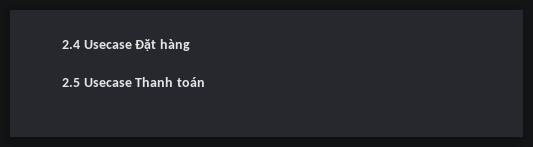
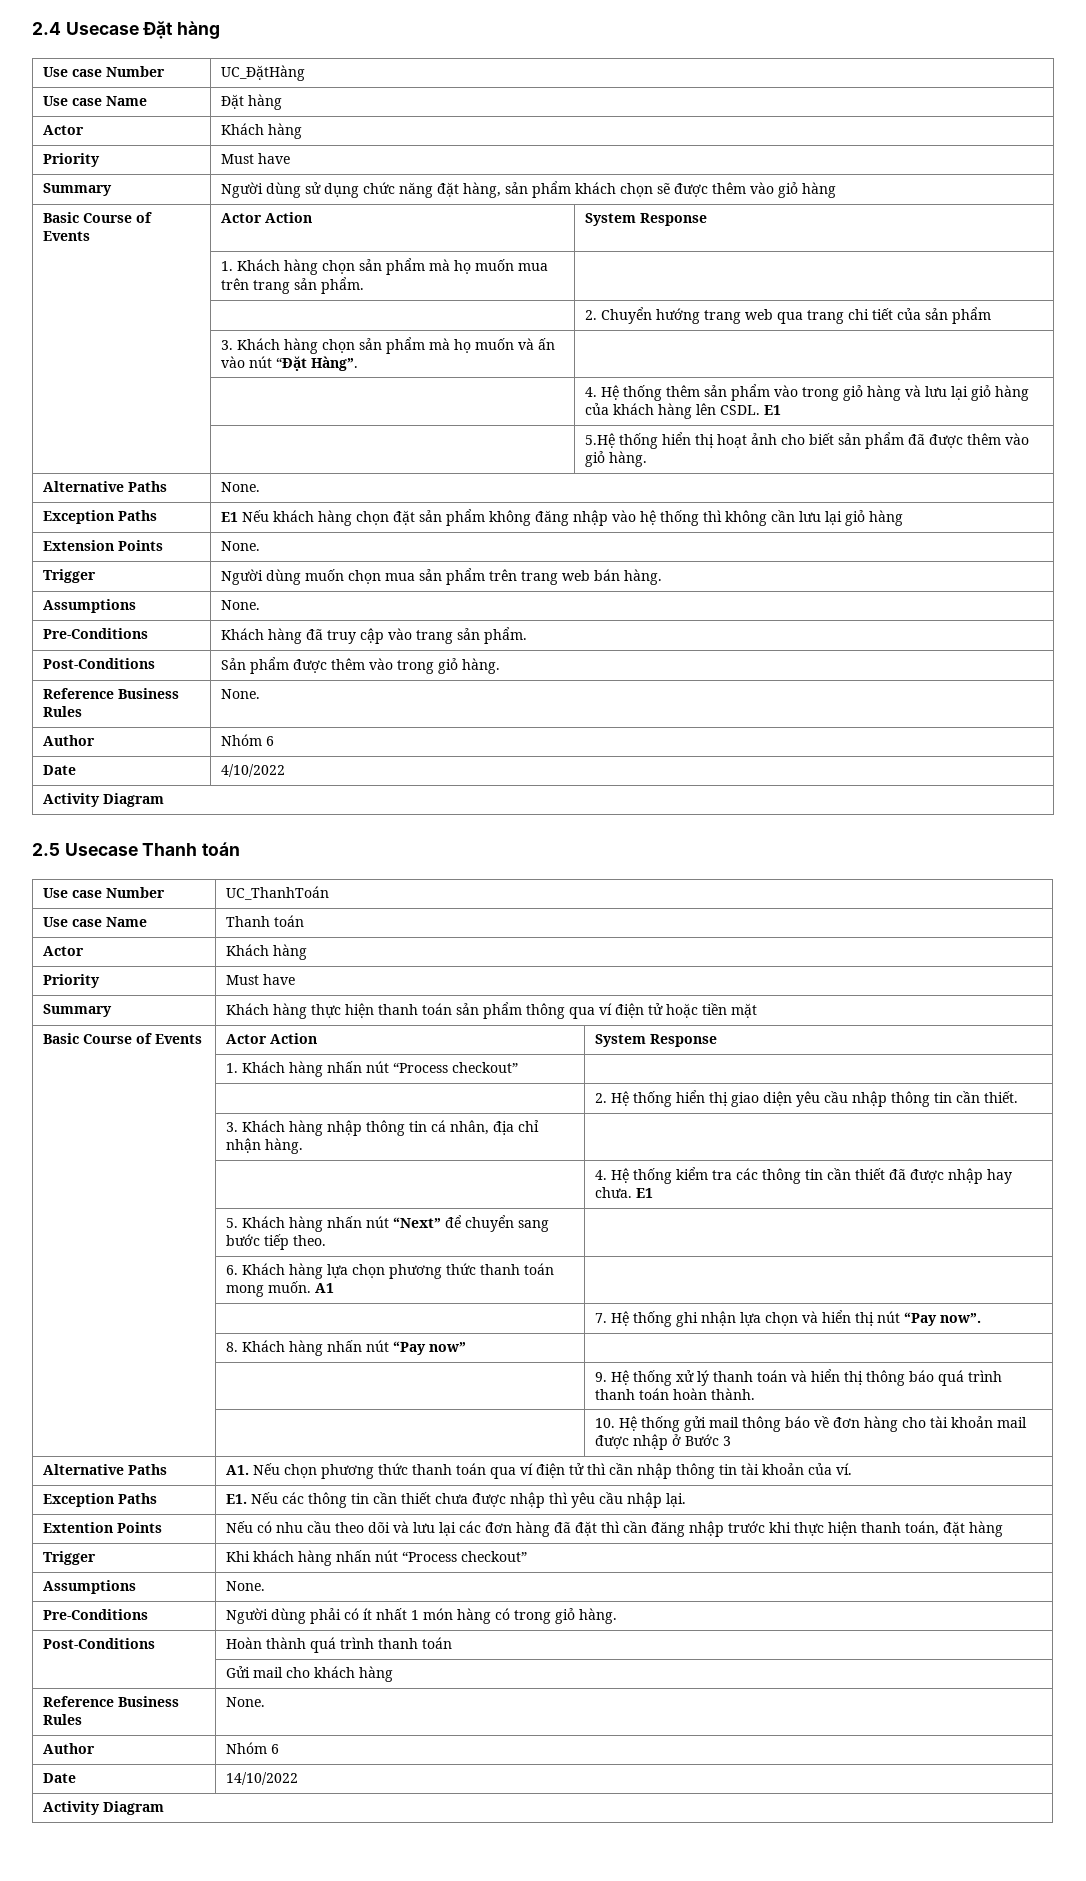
[62,77,205,87] // 2.5 Usecase Thanh toán -> [43,66,166,77] [221,65,306,81] [43,96,148,106] [221,94,283,110] [43,125,85,135] [221,123,303,139] [43,153,101,167] [221,153,291,164] [43,183,113,196] [221,181,837,198] [43,212,153,223] [43,231,91,241] [221,212,313,223] [585,213,708,226] [221,258,549,275] [221,277,365,294] [585,307,992,324] [221,337,556,354] [221,356,359,371] [585,384,1030,401] [585,403,782,419] [585,432,1030,449] [585,451,648,467] [43,481,168,492] [221,482,261,492] [43,510,158,524] [221,509,904,526] [43,540,164,551] [221,541,261,551] [43,569,97,583] [221,568,663,585] [43,599,137,613] [221,600,261,610] [43,628,149,639] [221,627,528,644] [43,658,156,669] [221,657,501,674] [43,688,180,699] [43,706,83,717] [221,689,261,699] [43,735,96,746] [221,734,275,746] [43,765,77,775] [221,764,286,777] [43,793,165,807] [32,842,241,856] [43,887,166,898] [226,886,330,900] [43,917,148,927] [226,915,305,927] [43,946,85,956] [226,944,308,960] [43,974,101,988] [226,974,296,985] [43,1004,113,1017] [226,1002,758,1019] [43,1033,203,1044] [226,1033,318,1044] [595,1034,718,1047] [226,1061,519,1077] [595,1090,1019,1107] [226,1120,540,1136] [226,1138,304,1154] [595,1167,1013,1184] [595,1187,654,1198] [226,1215,550,1232] [226,1234,327,1250] [226,1263,555,1279] [226,1281,335,1297] [595,1310,982,1327] [226,1340,467,1356] [595,1369,1003,1386] [595,1388,756,1400] [595,1416,1028,1432] [595,1434,732,1450] [43,1464,168,1475] [226,1463,853,1479] [43,1493,158,1507] [226,1492,687,1508] [43,1522,163,1533] [226,1521,1004,1537] [43,1551,97,1565] [226,1550,528,1566] [43,1580,137,1594] [226,1581,266,1591] [43,1609,149,1620] [226,1608,618,1624] [43,1638,156,1649] [226,1637,453,1653] [226,1666,394,1682] [43,1696,180,1707] [43,1714,83,1725] [226,1697,266,1707] [43,1743,96,1754] [226,1742,280,1754] [43,1773,77,1783] [226,1772,299,1785] [43,1801,165,1815] // Use case Number | UC_ĐặtHàng // Use case Name | Đặt hàng // Actor | Khách hàng // Priority | Must have // Summary | Người dùng sử dụng chức năng đặt hàng, sản phẩm khách chọn sẽ được thêm vào giỏ hàng // Basic Course of Events | Actor Action | System Response // | 1. Khách hàng chọn sản phẩm mà họ muốn mua trên trang sản phẩm. | // | | 2. Chuyển hướng trang web qua trang chi tiết của sản phẩm // | 3. Khách hàng chọn sản phẩm mà họ muốn và ấn vào nút “Đặt Hàng”. | // | | 4. Hệ thống thêm sản phẩm vào trong giỏ hàng và lưu lại giỏ hàng của khách hàng lên CSDL. E1 // | | 5.Hệ thống hiển thị hoạt ảnh cho biết sản phẩm đã được thêm vào giỏ hàng. // Alternative Paths | None. // Exception Paths | E1 Nếu khách hàng chọn đặt sản phẩm không đăng nhập vào hệ thống thì không cần lưu lại giỏ hàng // Extension Points | None. // Trigger | Người dùng muốn chọn mua sản phẩm trên trang web bán hàng. // Assumptions | None. // Pre-Conditions | Khách hàng đã truy cập vào trang sản phẩm. // Post-Conditions | Sản phẩm được thêm vào trong giỏ hàng. // Reference Business Rules | None. // Author | Nhóm 6 // Date | 4/10/2022 // Activity Diagram // 2.5 Usecase Thanh toán // Use case Number | UC_ThanhToán // Use case Name | Thanh toán // Actor | Khách hàng // Priority | Must have // Summary | Khách hàng thực hiện thanh toán sản phẩm thông qua ví điện tử hoặc tiền mặt // Basic Course of Events | Actor Action | System Response // | 1. Khách hàng nhấn nút “Process checkout” | // | | 2. Hệ thống hiển thị giao diện yêu cầu nhập thông tin cần thiết. // | 3. Khách hàng nhập thông tin cá nhân, địa chỉ nhận hàng. | // | | 4. Hệ thống kiểm tra các thông tin cần thiết đã được nhập hay chưa. E1 // | 5. Khách hàng nhấn nút “Next” để chuyển sang bước tiếp theo. | // | 6. Khách hàng lựa chọn phương thức thanh toán mong muốn. A1 | // | | 7. Hệ thống ghi nhận lựa chọn và hiển thị nút “Pay now”. // | 8. Khách hàng nhấn nút “Pay now” | // | | 9. Hệ thống xử lý thanh toán và hiển thị thông báo quá trình thanh toán hoàn thành. // | | 10. Hệ thống gửi mail thông báo về đơn hàng cho tài khoản mail được nhập ở Bước 3 // Alternative Paths | A1. Nếu chọn phương thức thanh toán qua ví điện tử thì cần nhập thông tin tài khoản của ví. // Exception Paths | E1. Nếu các thông tin cần thiết chưa được nhập thì yêu cầu nhập lại. // Extention Points | Nếu có nhu cầu theo dõi và lưu lại các đơn hàng đã đặt thì cần đăng nhập trước khi thực hiện thanh toán, đặt hàng // Trigger | Khi khách hàng nhấn nút “Process checkout” // Assumptions | None. // Pre-Conditions | Người dùng phải có ít nhất 1 món hàng có trong giỏ hàng. // Post-Conditions | Hoàn thành quá trình thanh toán // | Gửi mail cho khách hàng // Reference Business Rules | None. // Author | Nhóm 6 // Date | 14/10/2022 // Activity Diagram

